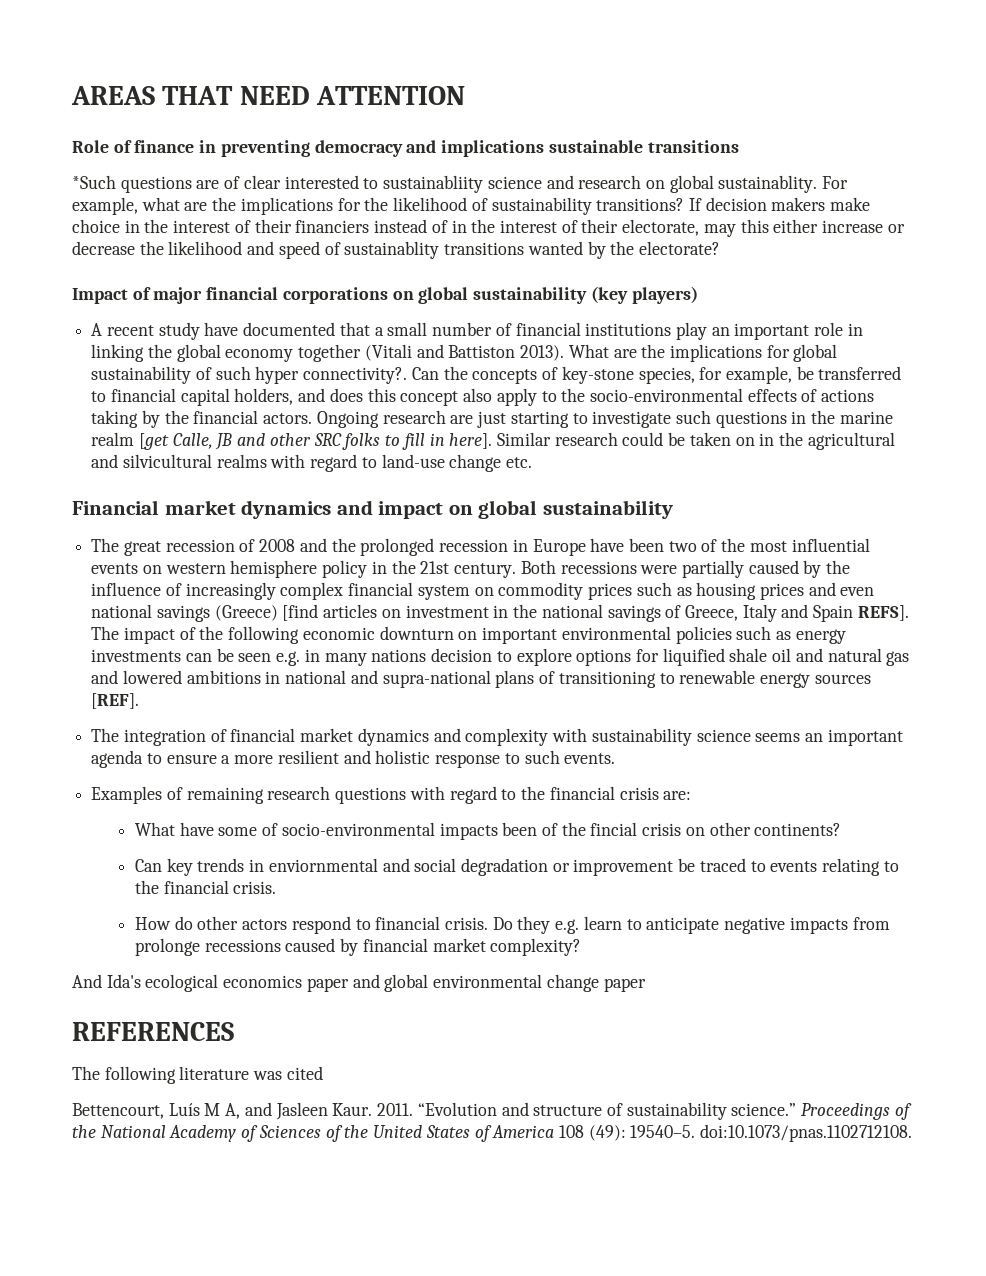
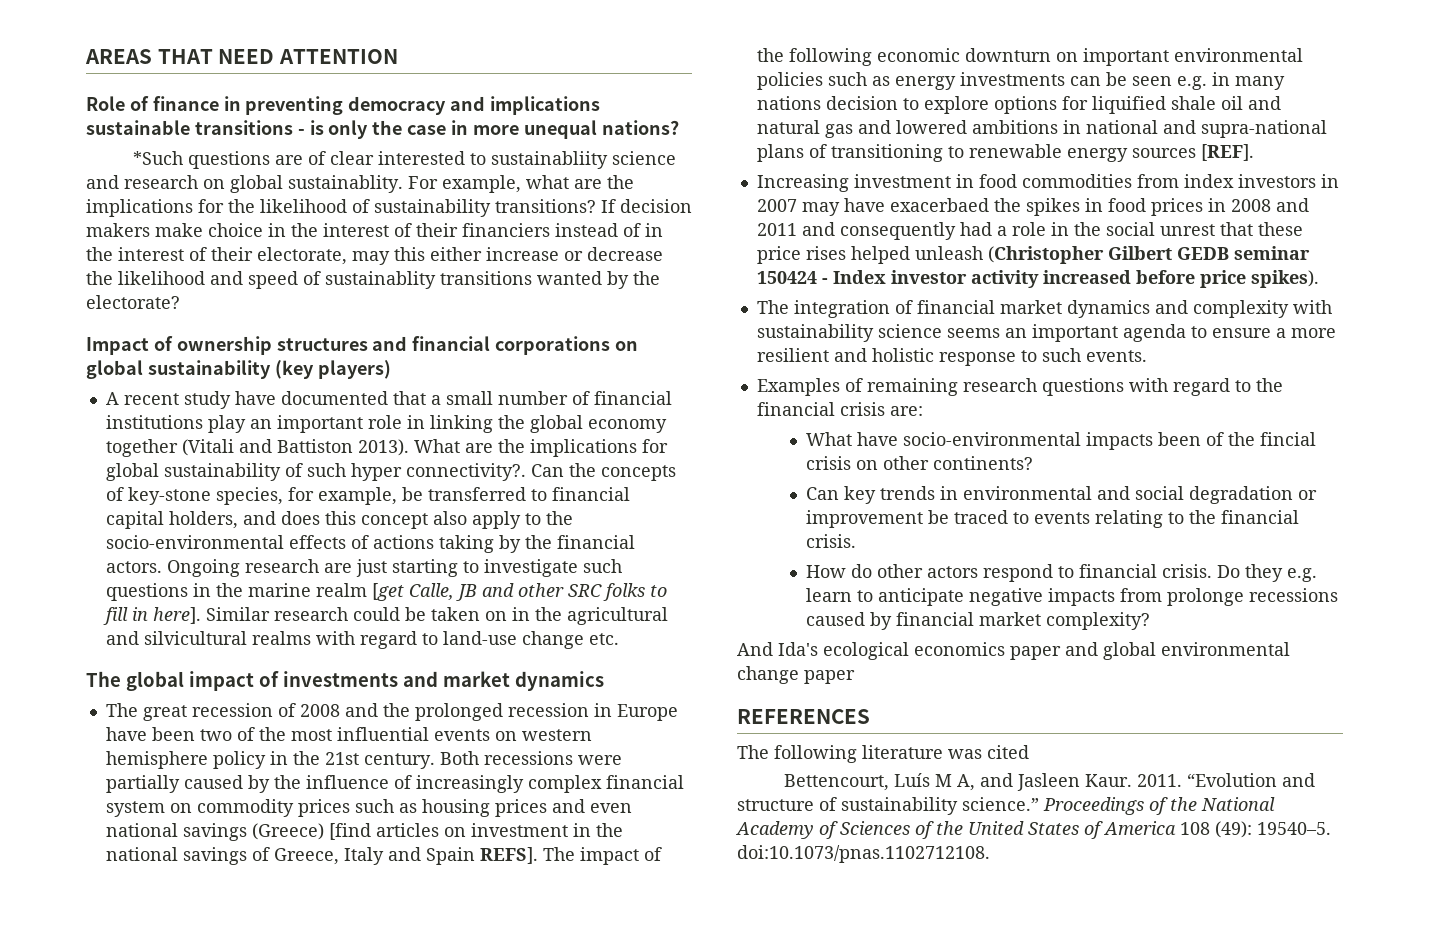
(739, 146) none -> [297,120,679,139] - is only the case in more unequal nations?
[153,287,203,304] major -> [176,336,408,355] ownership structures and
[72,500,673,519] Financial market dynamics and impact on global sustainability -> [86,671,604,691] The global impact of investments and market dynamics
(140, 701) none -> [756,174,1339,192] [756,198,1309,216] [756,222,1303,240] [756,246,1310,264] [756,270,1319,288] // Increasing investment in food commodities from index investors in 2007 may have exacerbaed the spikes in food prices in 2008 and 2011 and consequently had a role in the social unrest that these price rises helped unleash (Christopher Gilbert GEDB seminar 150424 - Index investor activity increased before price spikes).
[218,823,279,836] some of -> (898, 439) none
[268,858,378,872] enviornmental -> [962,486,1092,500] environmental

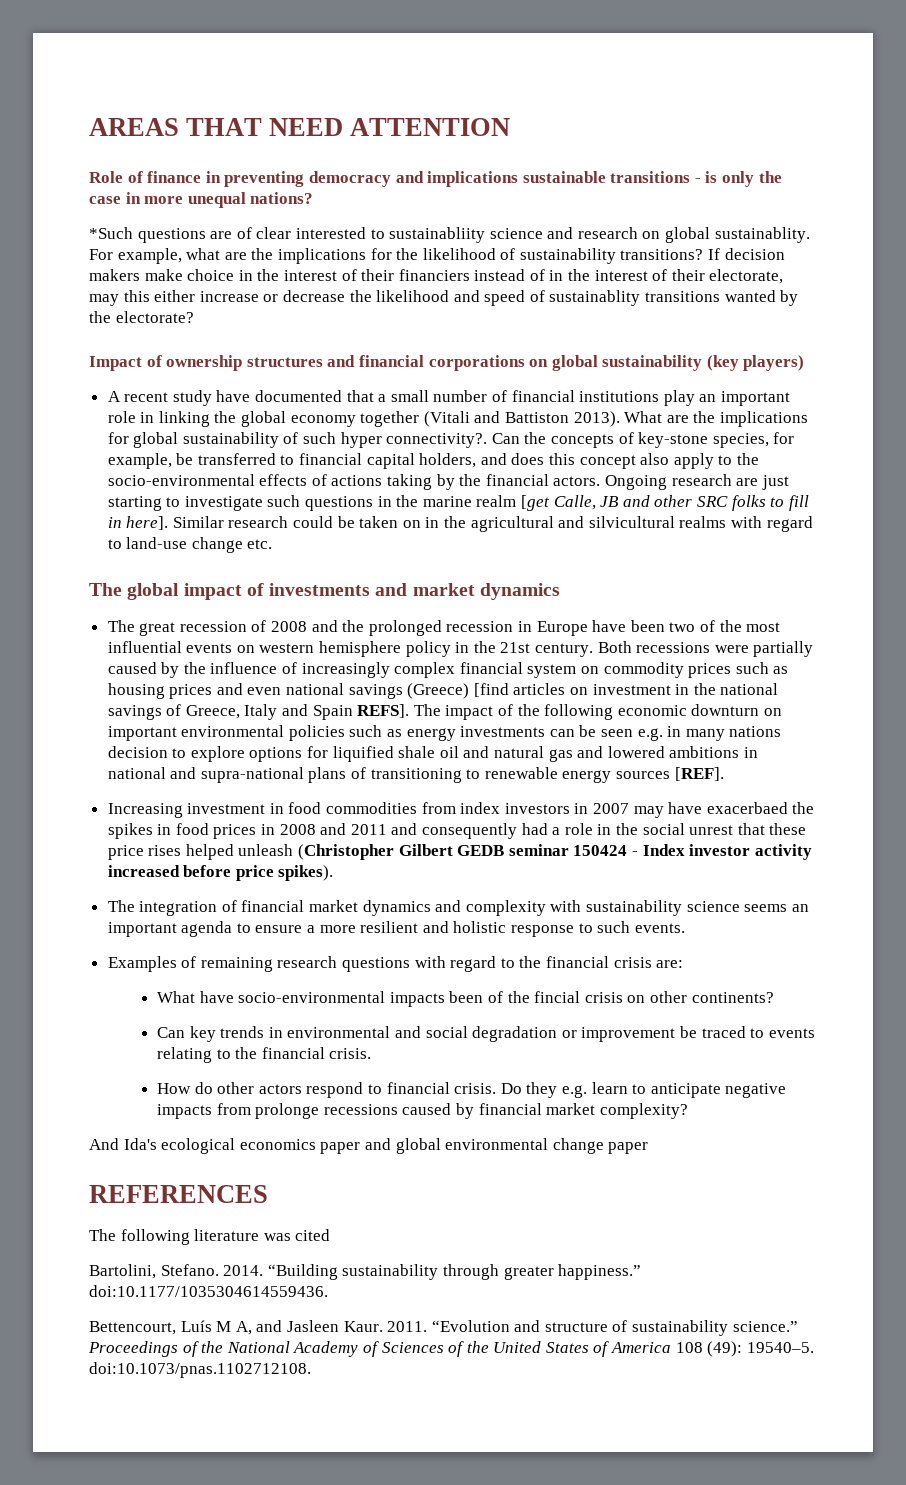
(1029, 752) none -> [89,1264,642,1280] [89,1285,328,1297] // Bartolini, Stefano. 2014. “Building sustainability through greater happiness.” doi:10.1177/1035304614559436.

